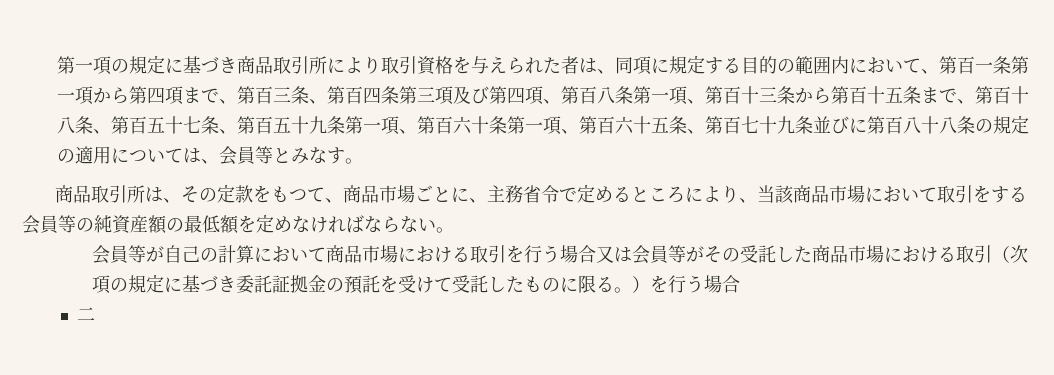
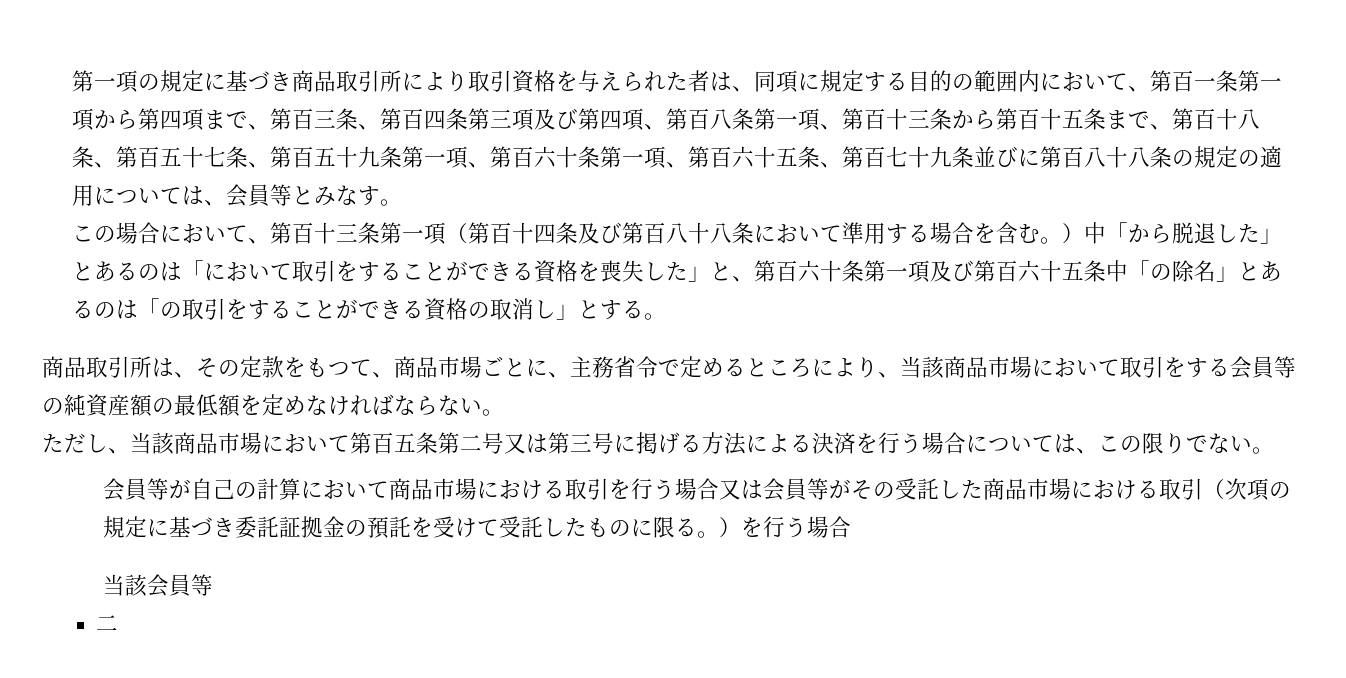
(364, 161) none -> [72,222,1283,245] [72,260,1283,283] [72,298,667,321] // この場合において、第百十三条第一項（第百十四条及び第百八十八条において準用する場合を含む。）中「から脱退した」とあるのは「において取引をすることができる資格を喪失した」と、第百六十条第一項及び第百六十五条中「の除名」とあるのは「の取引をすることができる資格の取消し」とする。
(454, 230) none -> [42,432,1274,455] // ただし、当該商品市場において第百五条第二号又は第三号に掲げる方法による決済を行う場合については、この限りでない。
(741, 284) none -> [102,574,213,597] // 当該会員等

